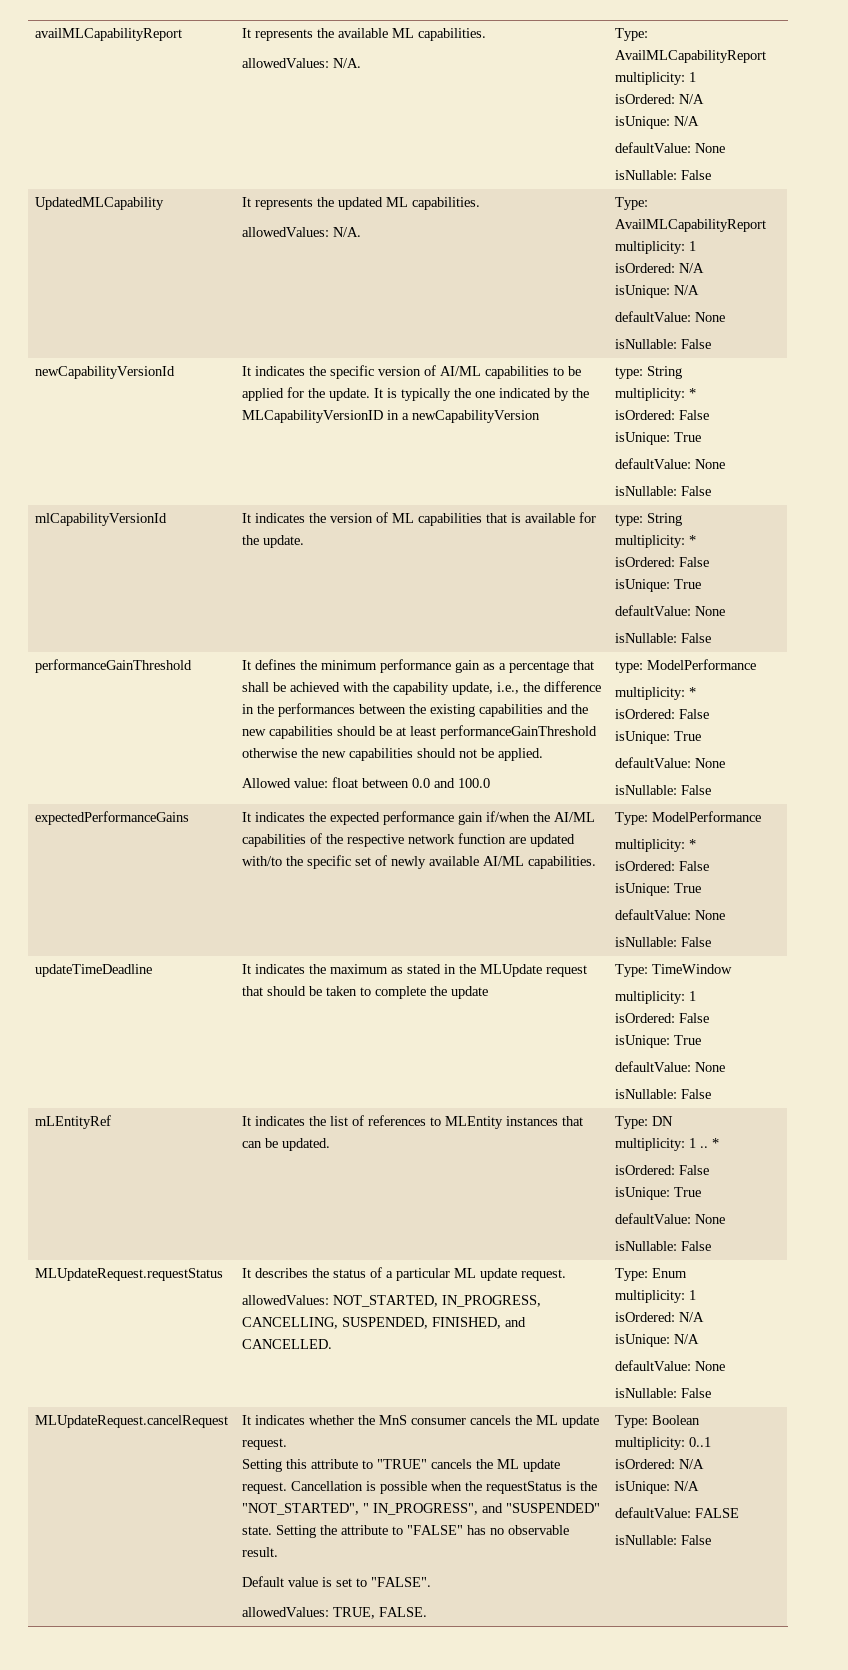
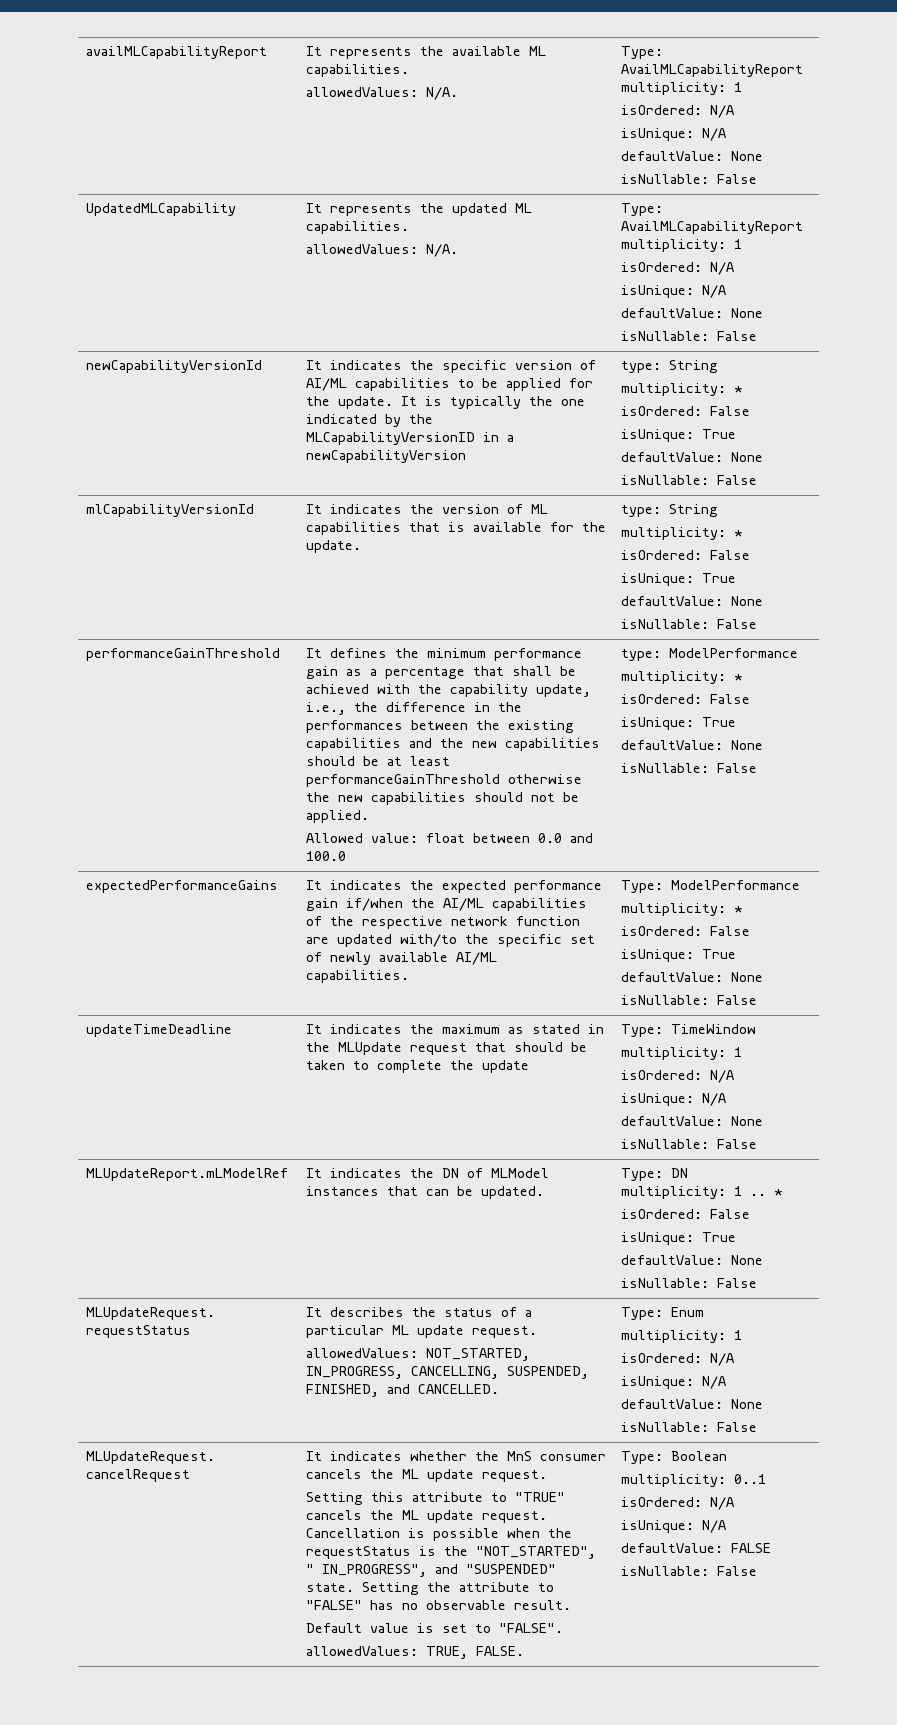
[678,1013,709,1023] [614,1035,701,1048] [614,1061,725,1072] [614,1089,711,1099] [34,1115,111,1129] [241,1115,503,1129] False // isUnique: True // defaultValue: None // isNullable: False // mLEntityRef | It indicates the list of references to MLEntity -> [709,1070,734,1083] [620,1093,726,1106] [620,1116,763,1126] [620,1139,757,1149] [85,1168,288,1181] [305,1168,549,1178] N/A // isUnique: N/A // defaultValue: None // isNullable: False // MLUpdateReport.mLModelRef | It indicates the DN of MLModel

